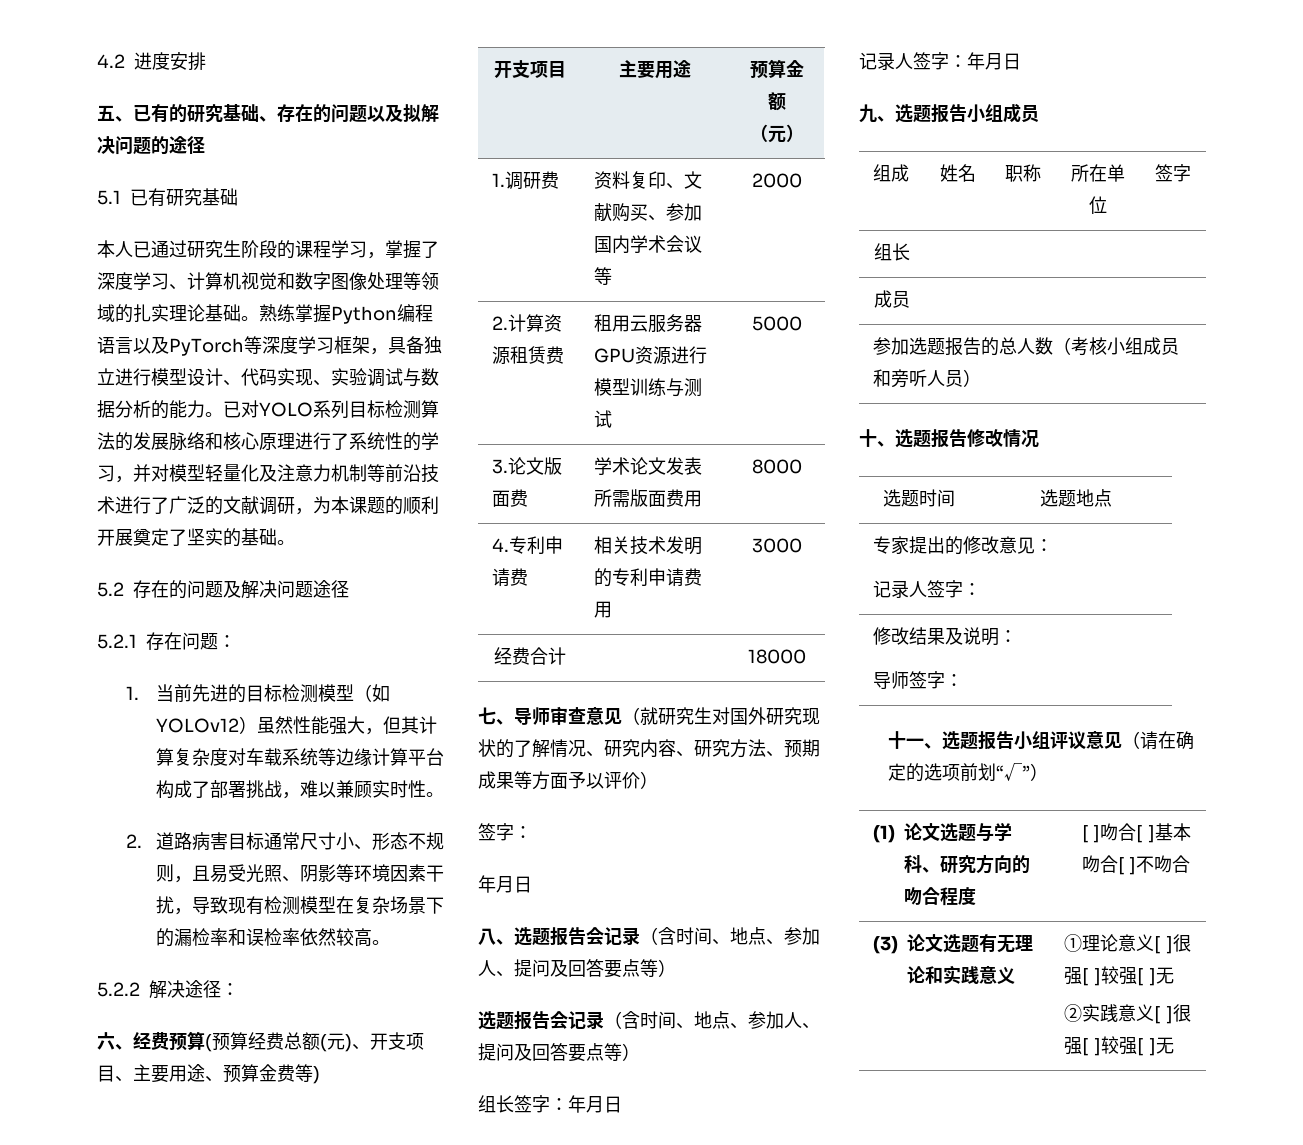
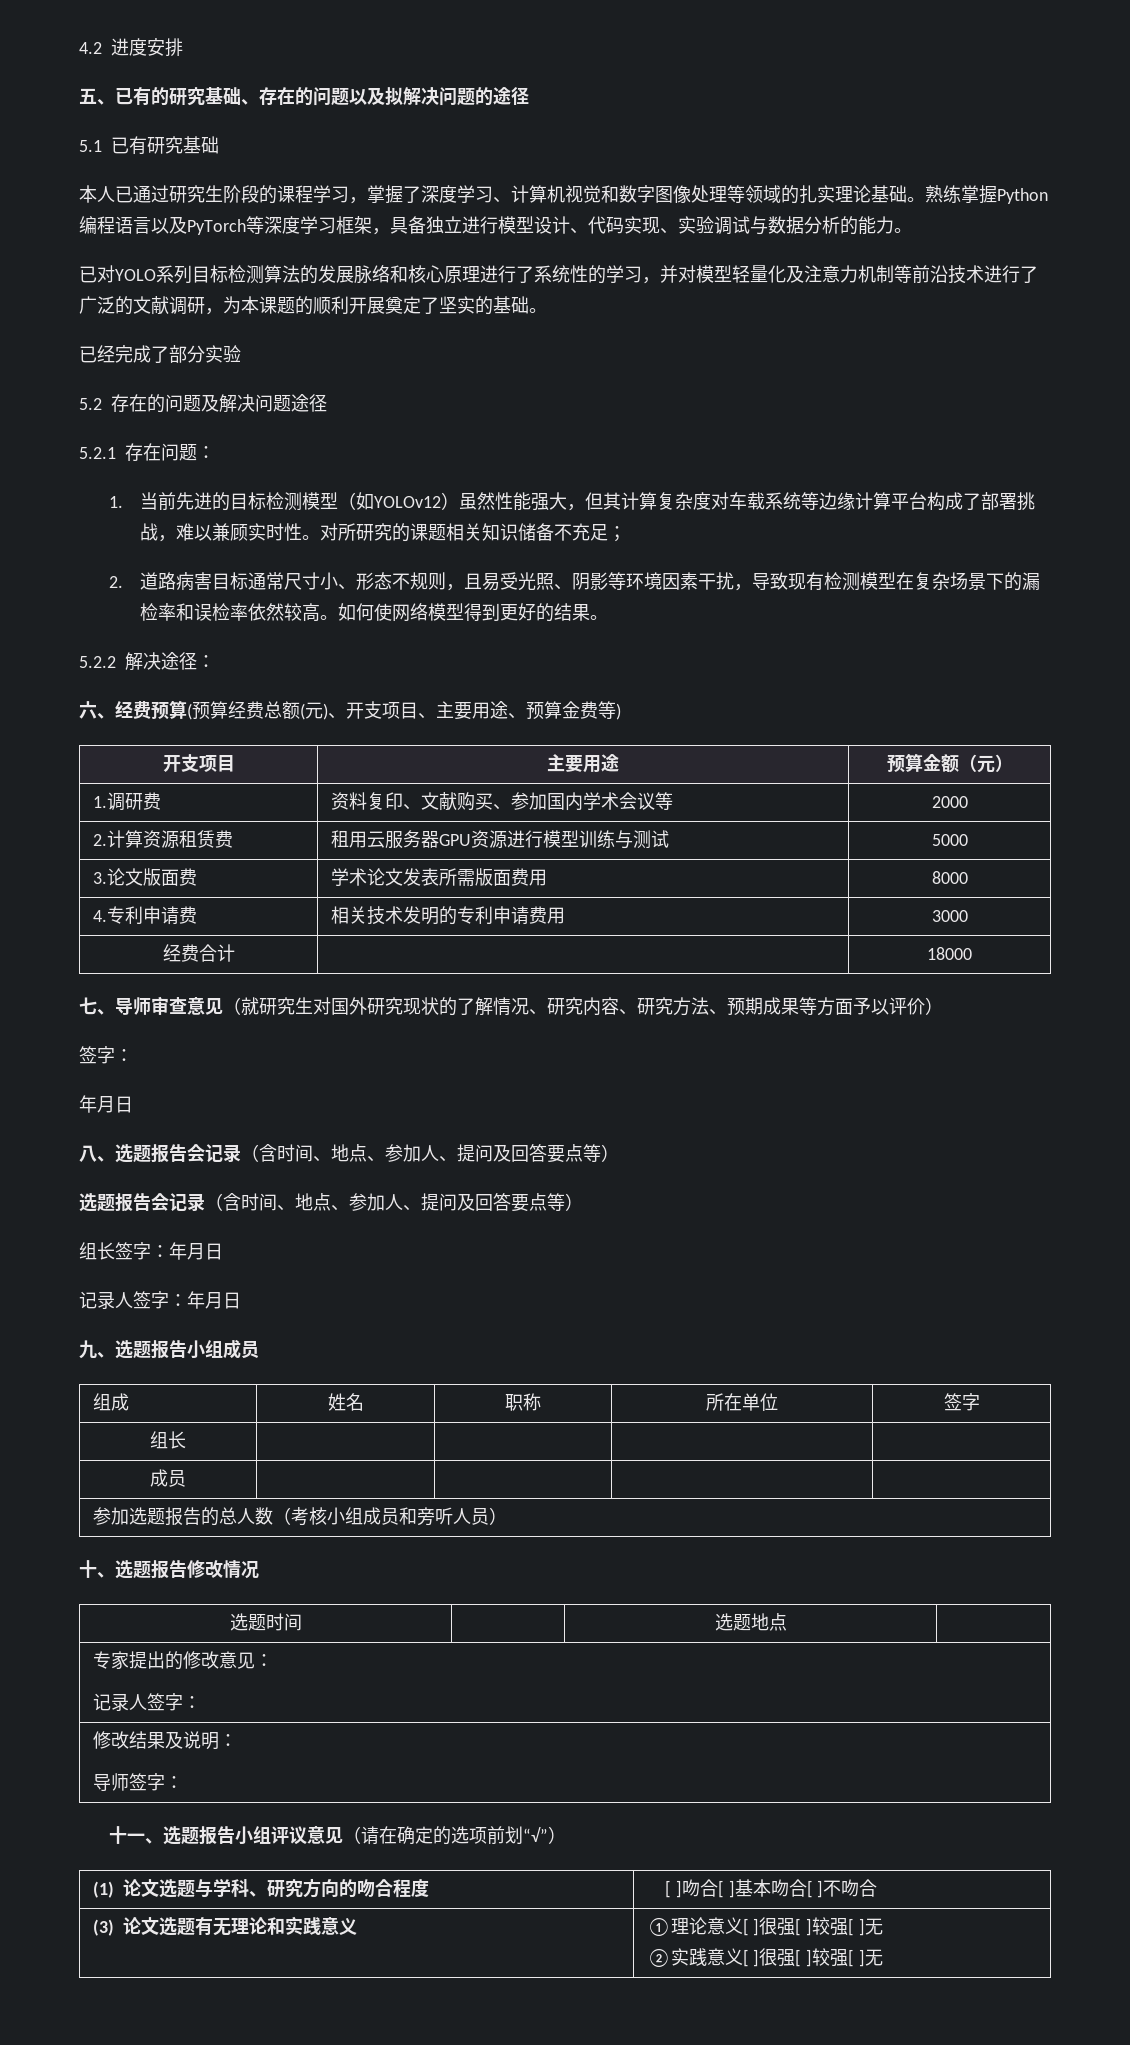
(223, 414) none -> (912, 230) //
(295, 542) none -> [79,345,241,363] // 已经完成了部分实验
(444, 794) none -> [319,523,626,542] 对所研究的课题相关知识储备不充足；
(390, 942) none -> [337,603,608,622] 如何使网络模型得到更好的结果。

